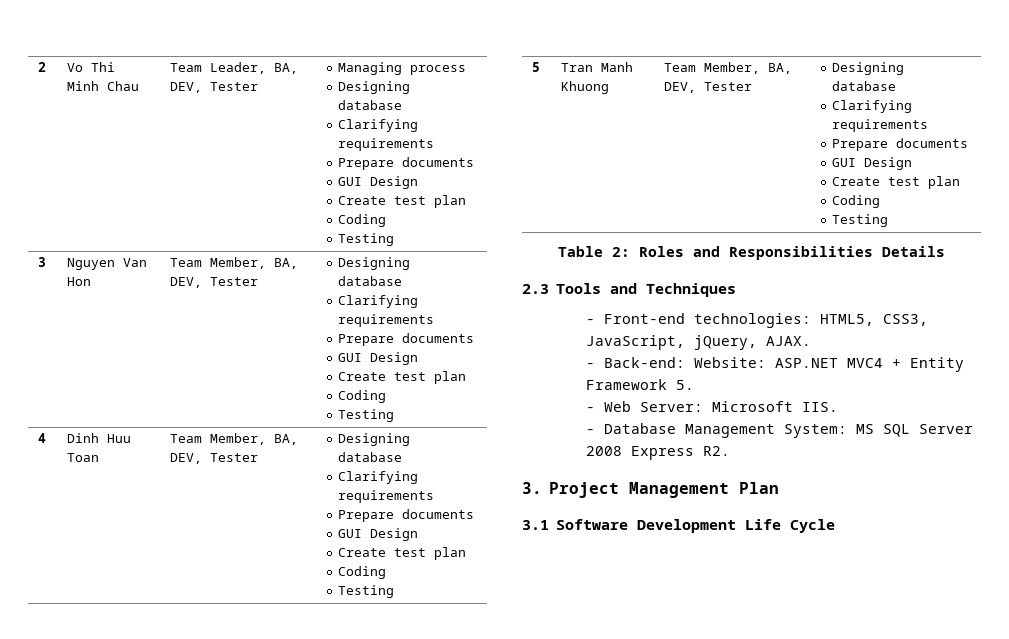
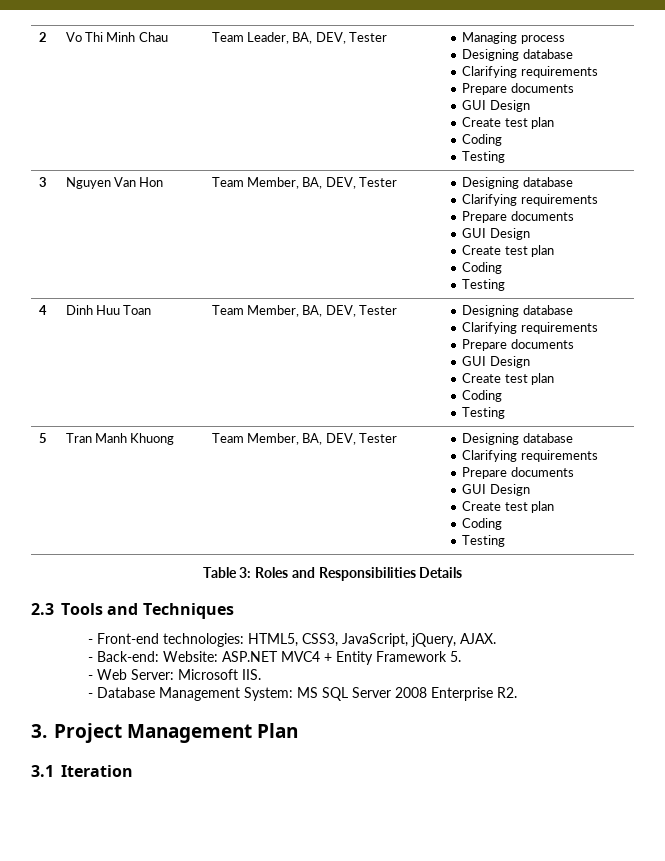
[612,247,630,257] 2: -> [239,567,252,578] 3:
[630,446,694,460] Express -> [431,687,494,701] Enterprise
[556,519,836,533] Software Development Life Cycle -> [61,765,133,777] Iteration

